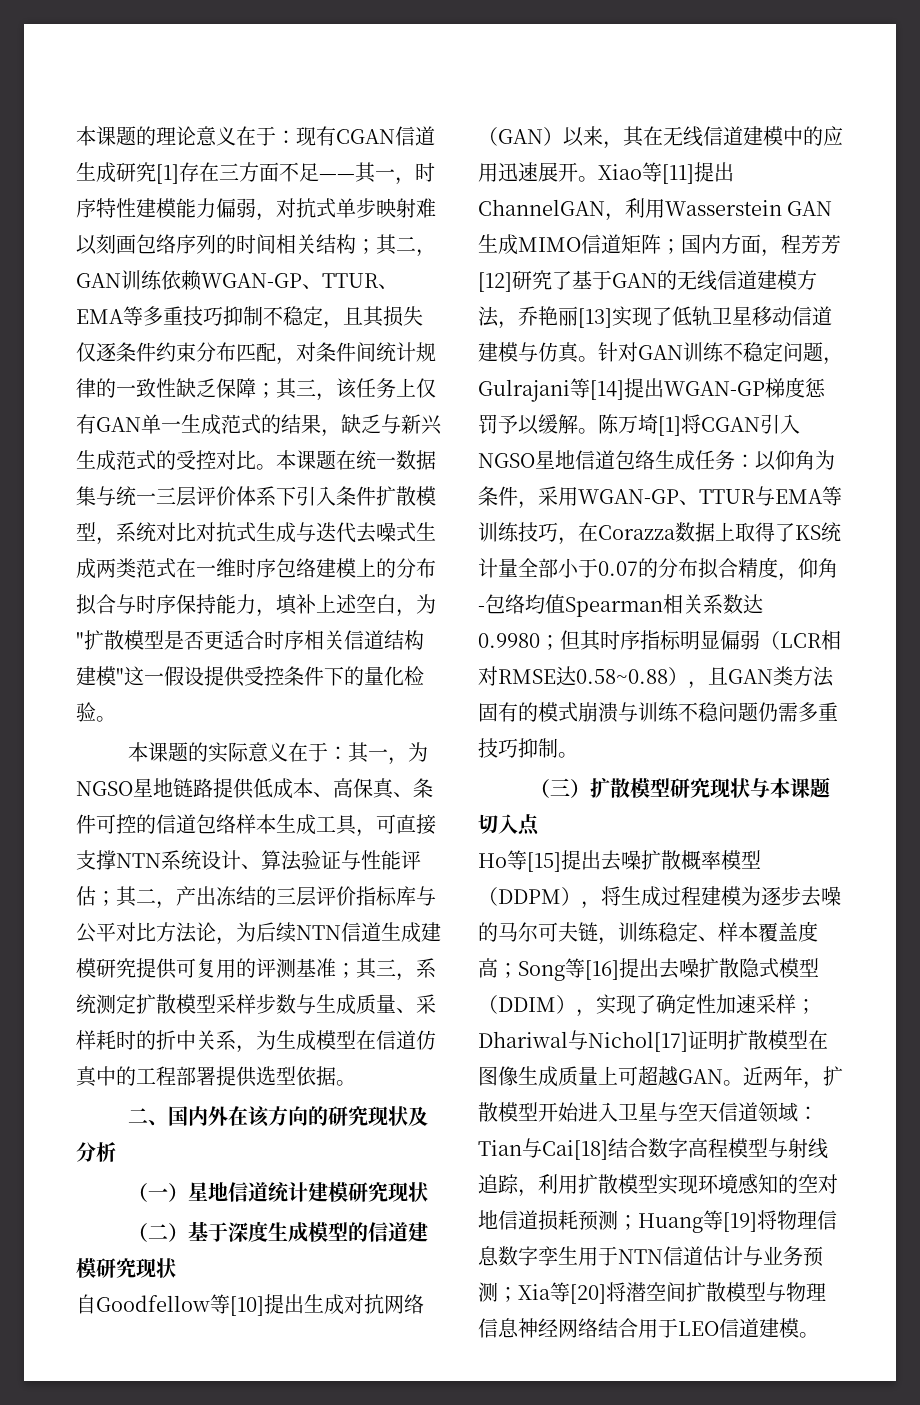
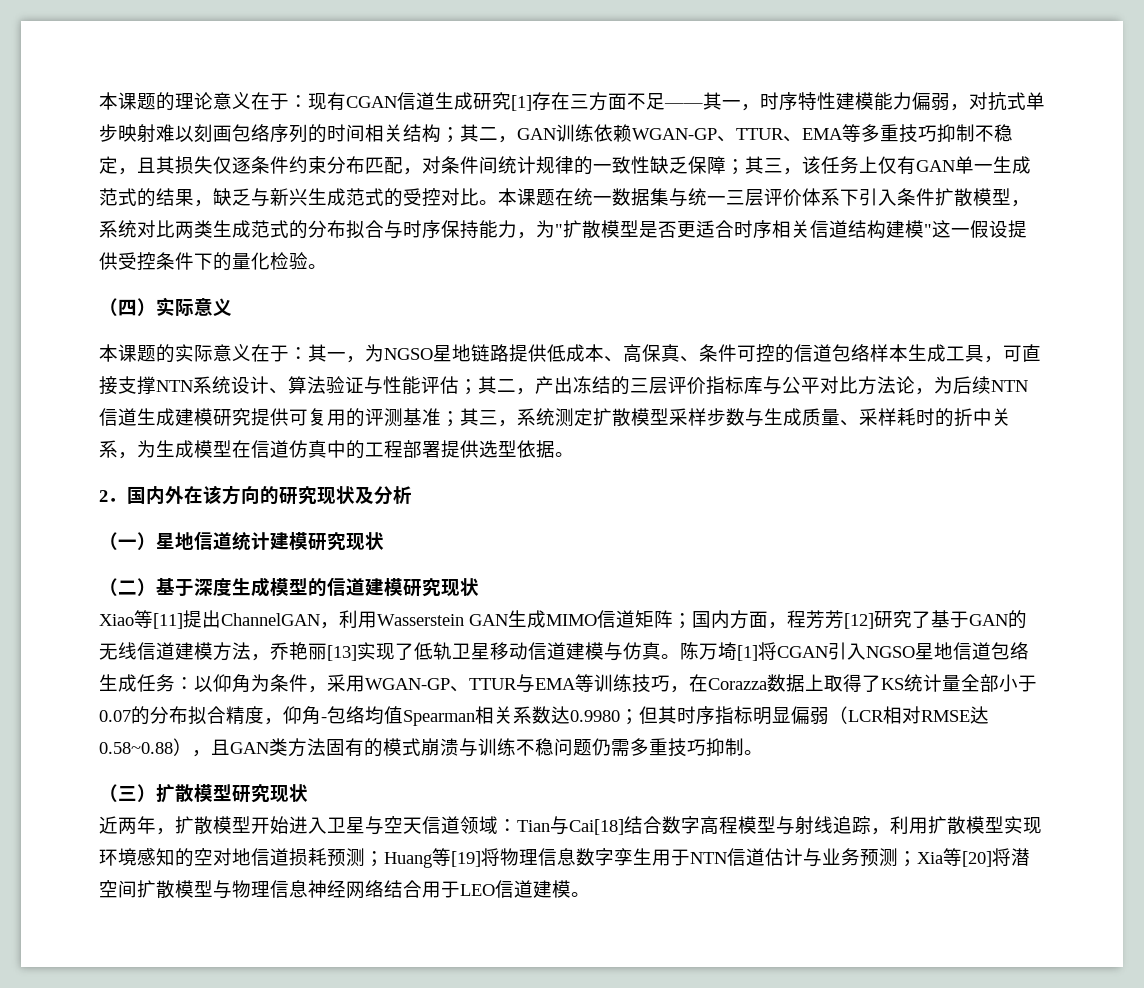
[196,522,436,543] [76,558,376,579] 对抗式生成与迭代去噪式生成两类范式在一维时序包络建模上 -> [175,220,289,238] 两类生成范式
[276,594,416,617] 填补上述空白， -> (536, 235) none
(116, 719) none -> [99,297,232,316] // （四）实际意义
[127,1108,168,1126] 二、 -> [99,490,127,502] 2．
[76,1294,424,1316] [478,126,843,149] [478,162,598,182] 自Goodfellow等[10]提出生成对抗网络（GAN）以来，其在无线信道建模中的应用迅速展开。 -> (479, 587) none
[598,342,843,365] [478,377,826,402] [478,414,598,435] 针对GAN训练不稳定问题，Gulrajani等[14]提出WGAN-GP梯度惩罚予以缓解。 -> (680, 656) none
[749,777,830,798] [478,814,540,836] [478,850,761,872] [478,886,841,909] [478,921,818,945] [478,958,819,981] [478,994,816,1017] [478,1030,828,1052] [478,1066,743,1087] 与本课题切入点 // Ho等[15]提出去噪扩散概率模型（DDPM），将生成过程建模为逐步去噪的马尔可夫链，训练稳定、样本覆盖度高；Song等[16]提出去噪扩散隐式模型（DDIM），实现了确定性加速采样；Dhariwal与Nichol[17]证明扩散模型在图像生成质量上可超越GAN。 -> (308, 793) //

